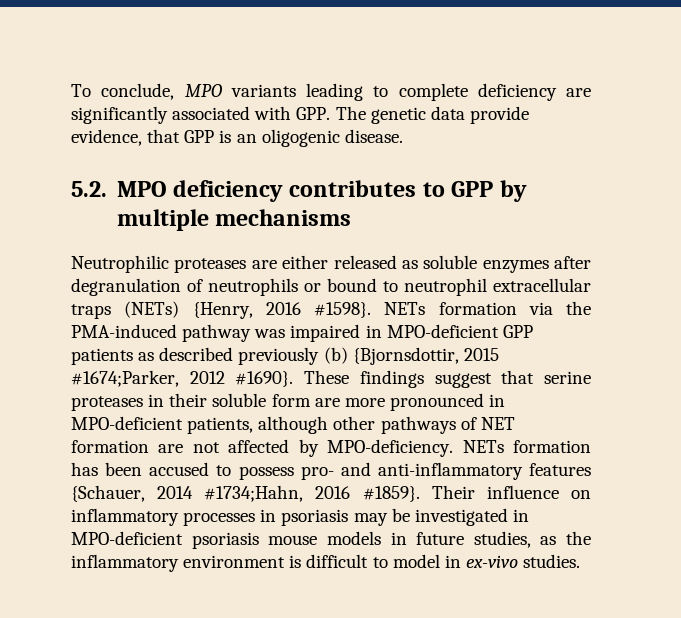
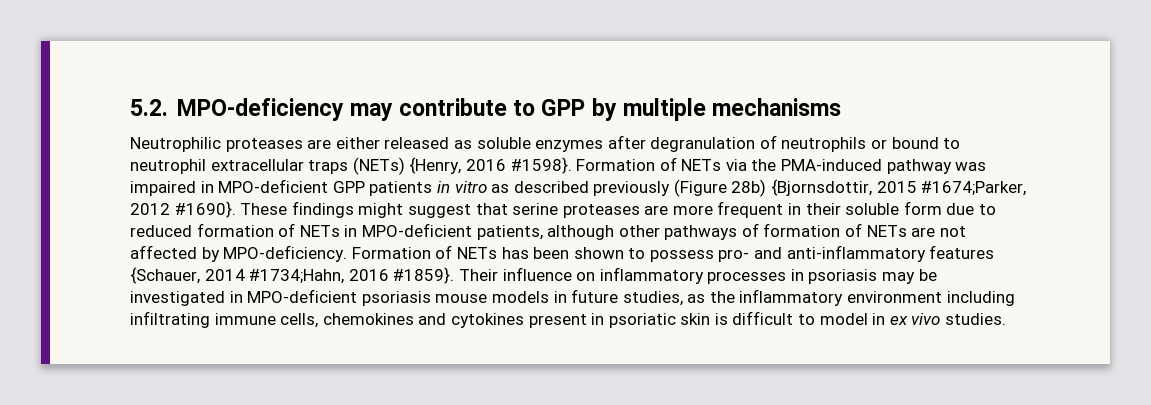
[71,83,591,101] [71,106,529,124] [71,129,403,147] [71,180,417,202] To conclude, MPO variants leading to complete deficiency are significantly associated with GPP. The genetic data provide evidence, that GPP is an oligogenic disease. // 5.2. MPO deficiency contributes -> [130,98,507,121] 5.2. MPO-deficiency may contribute
[384,302,517,315] NETs formation -> [576,157,722,171] Formation of NETs
(133, 356) none -> [436,181,487,193] in vitro
[323,347,348,364] (b) -> [673,179,767,197] (Figure 28b)
(424, 379) none -> [358,203,404,218] might
(143, 403) none -> [644,201,784,218] are more frequent
[314,393,484,411] are more pronounced -> [946,203,997,215] [130,223,340,237] due to reduced formation of NETs
[480,417,515,430] [71,440,149,453] NET formation -> [763,223,907,237] formation of NETs
[462,440,591,453] NETs formation -> [351,245,497,259] Formation of NETs
[149,462,210,476] accused -> [573,247,624,259] shown
(286, 561) none -> [946,291,1015,306] [130,311,711,328] including infiltrating immune cells, chemokines and cytokines present in psoriatic skin
[465,555,518,568] ex-vivo -> [889,313,941,325] ex vivo

